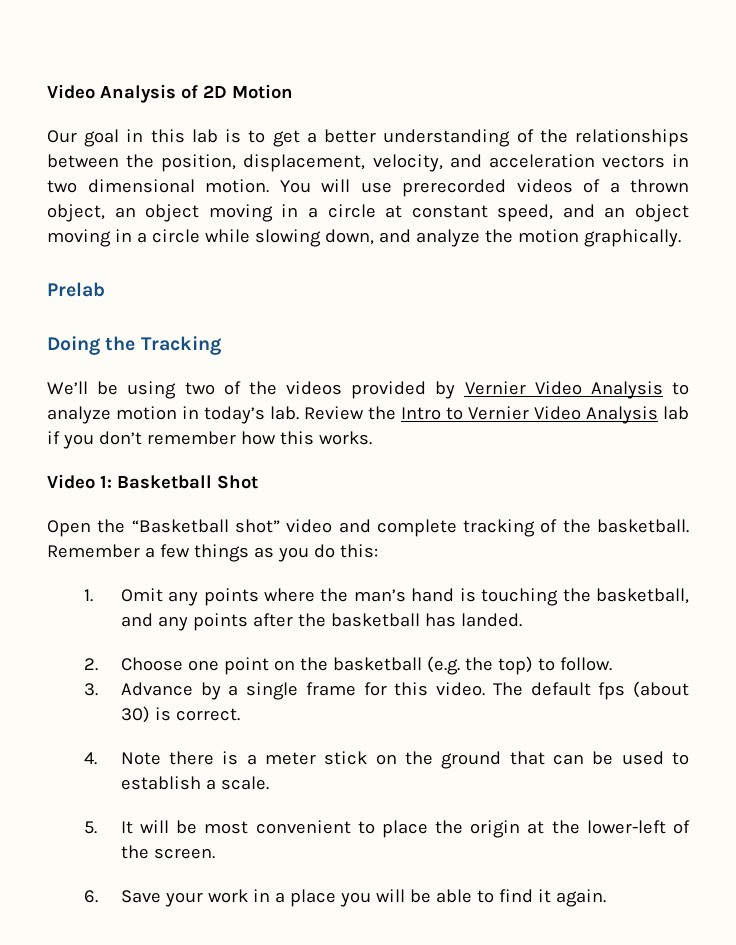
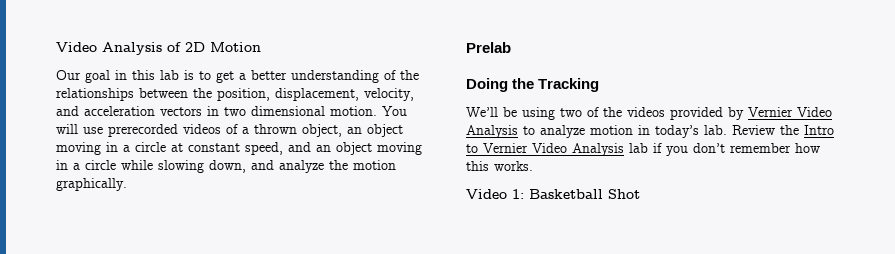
[47,519,689,537] [47,544,378,562] [83,588,689,606] [120,613,522,631] [83,656,612,675] [83,681,689,700] [120,706,240,723] [83,751,690,769] [120,776,269,790] [83,820,690,838] [120,845,215,859] [83,889,606,907] // Open the “Basketball shot” video and complete tracking of the basketball. Remember a few things as you do this: // 1. Omit any points where the man’s hand is touching the basketball, and any points after the basketball has landed. // 2. Choose one point on the basketball (e.g. the top) to follow. // 3. Advance by a single frame for this video. The default fps (about 30) is correct. // 4. Note there is a meter stick on the ground that can be used to establish a scale. // 5. It will be most convenient to place the origin at the lower-left of the screen. // 6. Save your work in a place you will be able to find it again. -> (640, 194) none

